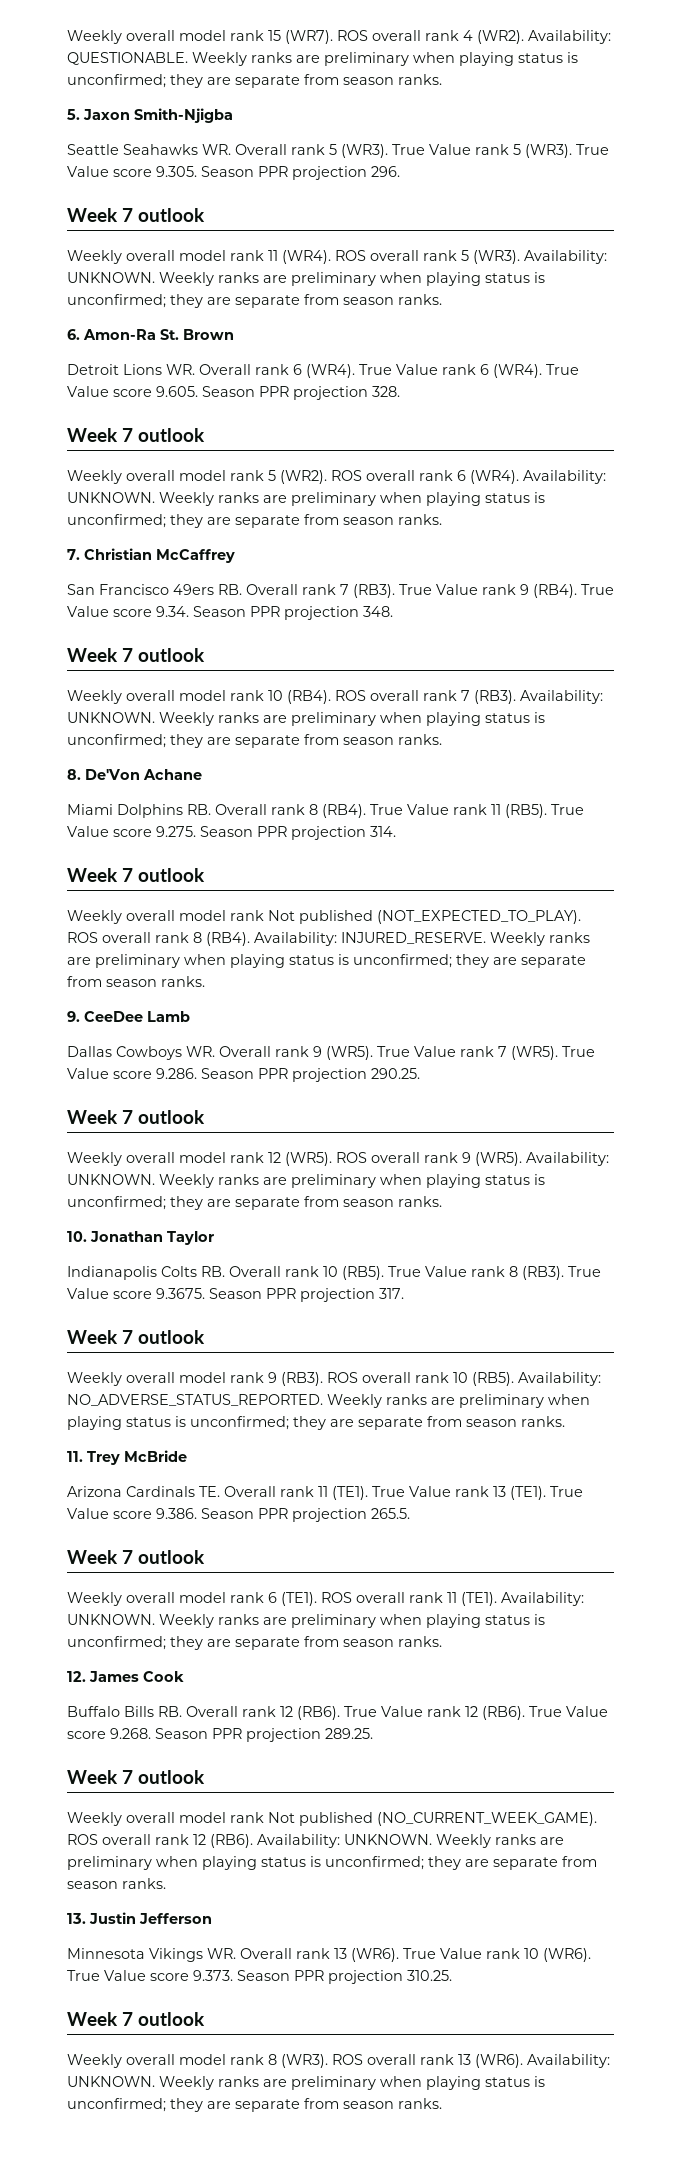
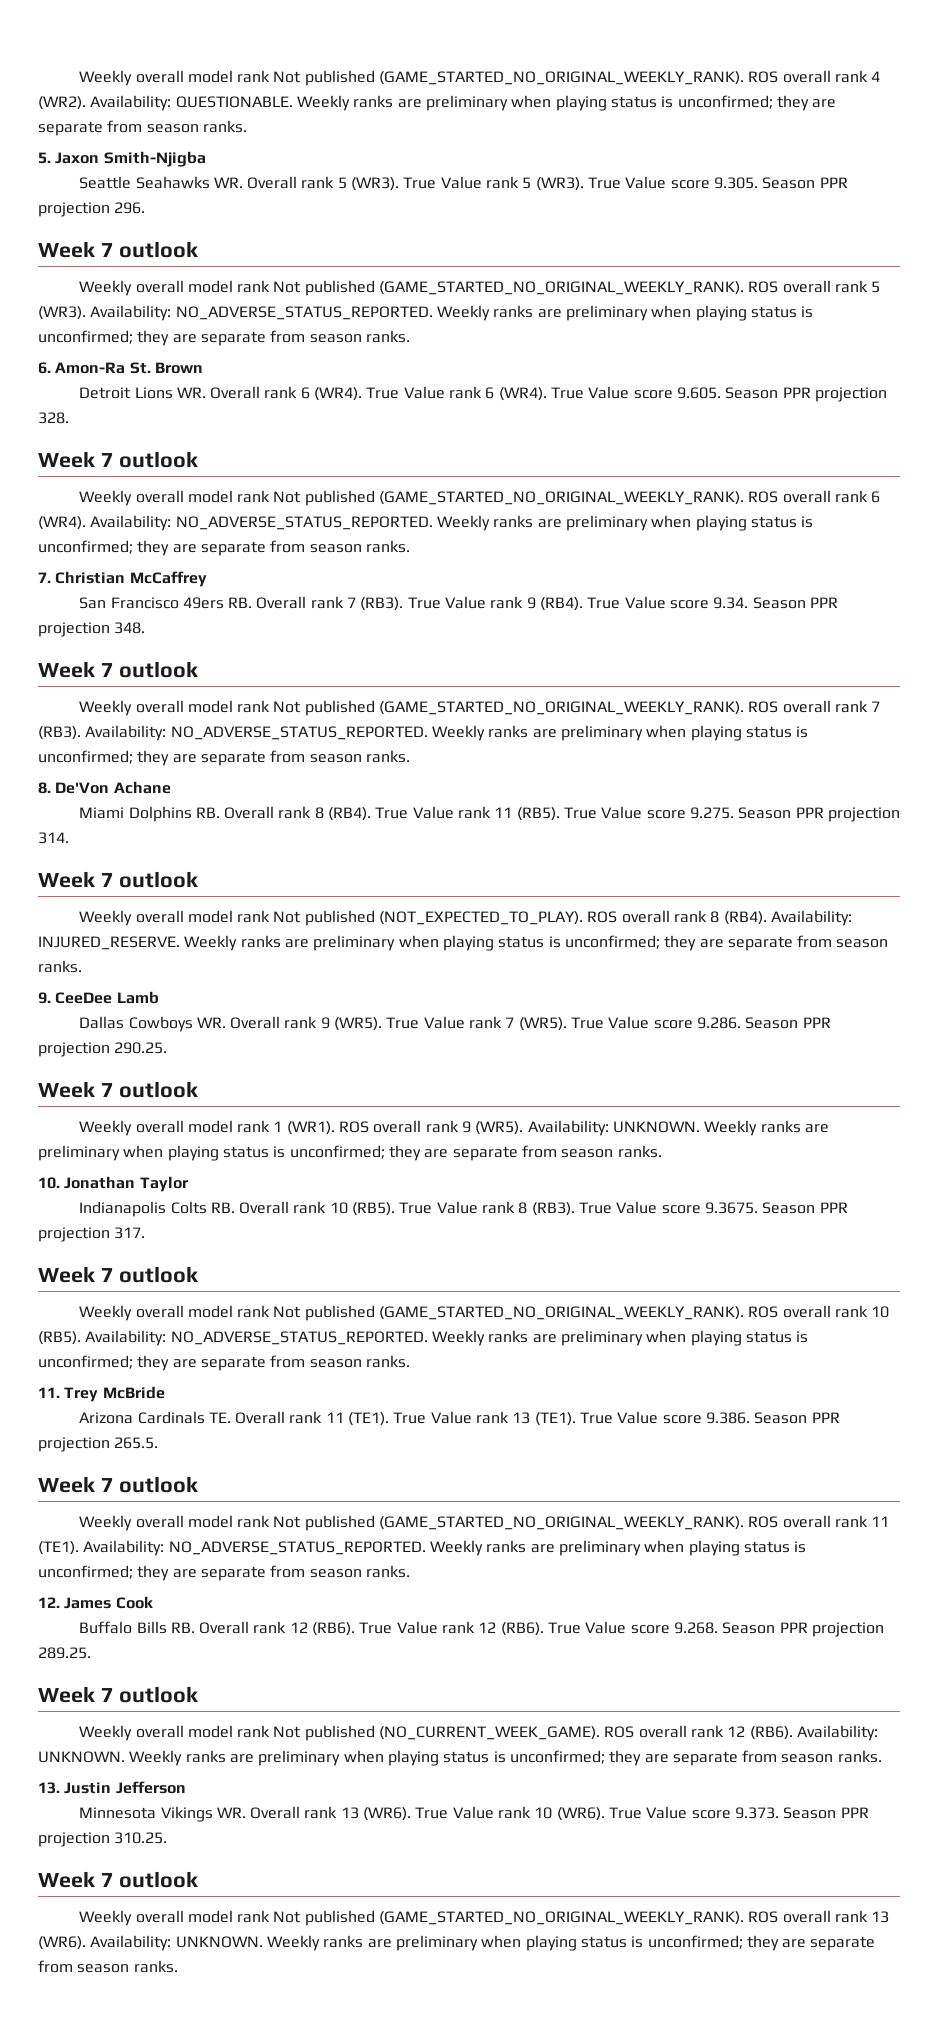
[67,30,333,44] Weekly overall model rank 15 (WR7). -> [79,70,745,86] Weekly overall model rank Not published (GAME_STARTED_NO_ORIGINAL_WEEKLY_RANK).
[268,250,331,264] 11 (WR4). -> [273,280,745,296] Not published (GAME_STARTED_NO_ORIGINAL_WEEKLY_RANK).
[67,272,155,283] UNKNOWN. -> [175,306,433,320] NO_ADVERSE_STATUS_REPORTED.
[268,470,327,484] 5 (WR2). -> [273,490,745,506] Not published (GAME_STARTED_NO_ORIGINAL_WEEKLY_RANK).
[67,492,155,503] UNKNOWN. -> [175,516,433,530] NO_ADVERSE_STATUS_REPORTED.
[268,690,331,704] 10 (RB4). -> [273,700,745,716] Not published (GAME_STARTED_NO_ORIGINAL_WEEKLY_RANK).
[67,712,155,723] UNKNOWN. -> [170,726,428,740] NO_ADVERSE_STATUS_REPORTED.
[268,1152,332,1166] 12 (WR5). -> [273,1121,335,1135] 1 (WR1).
[268,1372,323,1386] 9 (RB3). -> [273,1305,745,1321] Not published (GAME_STARTED_NO_ORIGINAL_WEEKLY_RANK).
[268,1592,317,1606] 6 (TE1). -> [273,1515,745,1531] Not published (GAME_STARTED_NO_ORIGINAL_WEEKLY_RANK).
[67,1614,155,1625] UNKNOWN. -> [168,1541,426,1555] NO_ADVERSE_STATUS_REPORTED.
[268,2054,328,2068] 8 (WR3). -> [273,1910,745,1926] Not published (GAME_STARTED_NO_ORIGINAL_WEEKLY_RANK).

